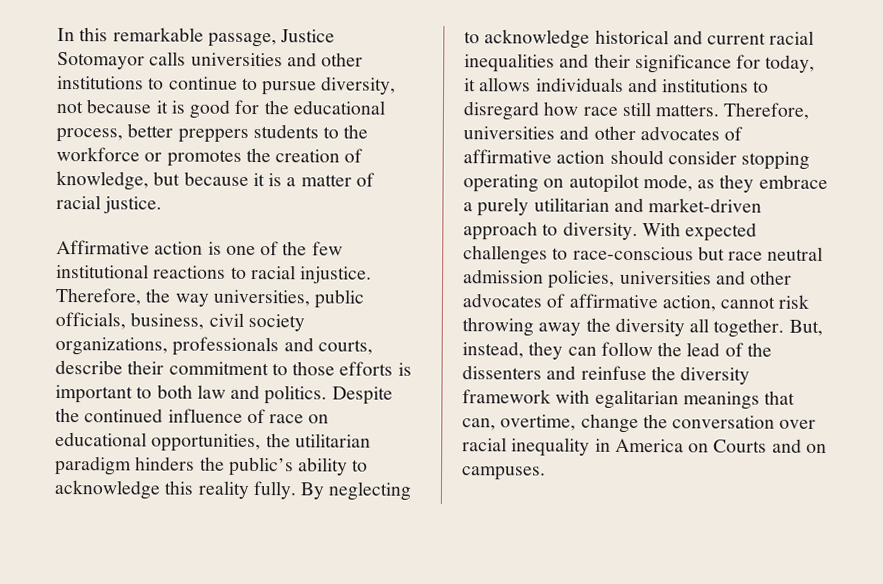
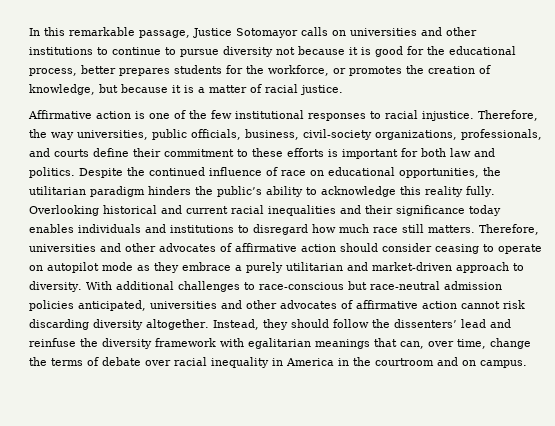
(187, 58) none -> [332,30,346,36] on
[321,76,397,95] diversity, -> [223,46,273,57] diversity
[177,124,369,143] [56,146,140,162] preppers students to the workforce -> [119,65,329,76] prepares students for the workforce,
[153,265,227,279] reactions -> [308,113,366,121] responses
[208,312,305,332] [55,336,373,357] [55,359,123,375] civil society organizations, professionals and courts, describe -> [303,129,542,140] [29,148,129,157] civil-society organizations, professionals, and courts define
[292,361,336,376] those -> [252,148,283,157] these
[136,386,153,399] to -> [401,148,418,157] for
[300,481,413,501] [464,29,591,49] By neglecting to acknowledge -> [29,205,99,216] Overlooking
[736,54,816,73] [464,77,532,92] for today, it allows -> [469,205,501,216] [29,224,74,233] today enables
(579, 108) none -> [339,224,369,233] much
[741,151,811,170] [463,174,539,193] stopping operating -> [435,244,542,254] ceasing to operate
[642,174,693,192] mode, -> [102,262,133,271] mode
[685,222,758,242] expected -> [115,281,174,290] additional
[728,246,824,261] [463,269,793,289] [462,293,716,312] race neutral admission policies, universities and other advocates of affirmative action, -> [369,281,502,290] [29,300,457,311] race-neutral admission policies anticipated, universities and other advocates of affirmative action
[462,317,823,338] [462,341,772,360] [462,365,542,380] throwing away the diversity all together. But, instead, they can follow the lead of the dissenters -> [29,319,486,330] discarding diversity altogether. Instead, they should follow the dissenters’ lead
[500,413,776,434] overtime, change the conversation -> [428,338,531,349] [29,357,141,366] over time, change the terms of debate
[688,439,768,453] on Courts -> [338,357,434,366] in the courtroom
[462,466,546,481] campuses. -> [480,360,527,368] campus.

